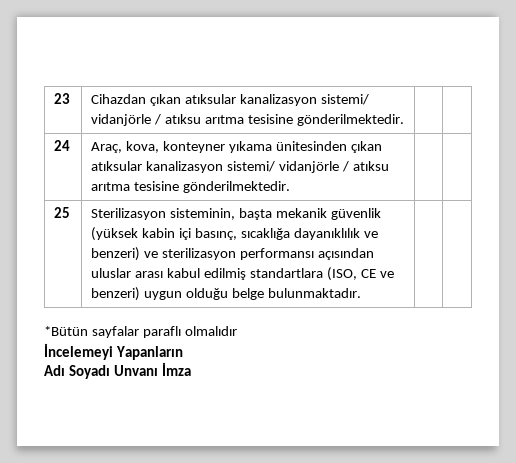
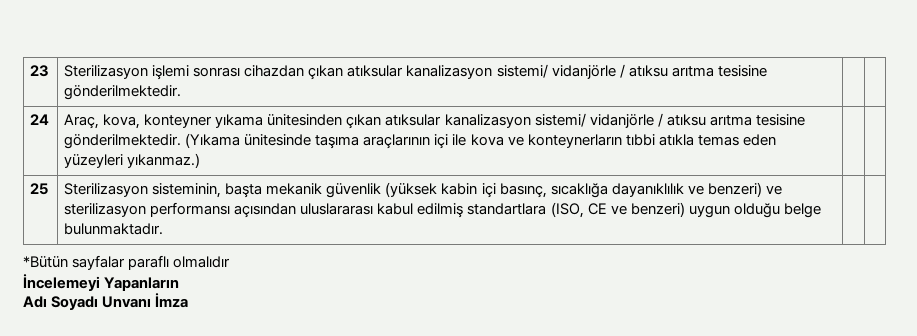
[91,94,147,104] Cihazdan -> [64,65,305,80] Sterilizasyon işlemi sonrası cihazdan
(291, 187) none -> [185,133,776,149] [64,153,201,168] (Yıkama ünitesinde taşıma araçlarının içi ile kova ve konteynerların tıbbi atıkla temas eden yüzeyleri yıkanmaz.)
[91,268,164,278] uluslar arası -> [300,203,374,215] uluslararası

